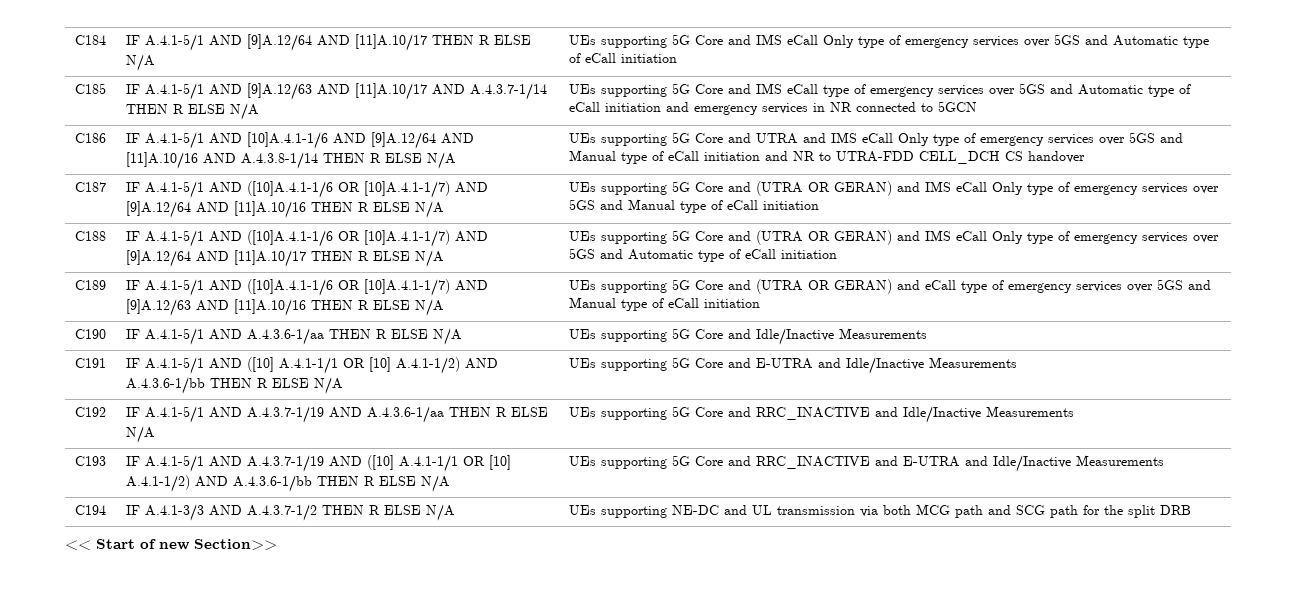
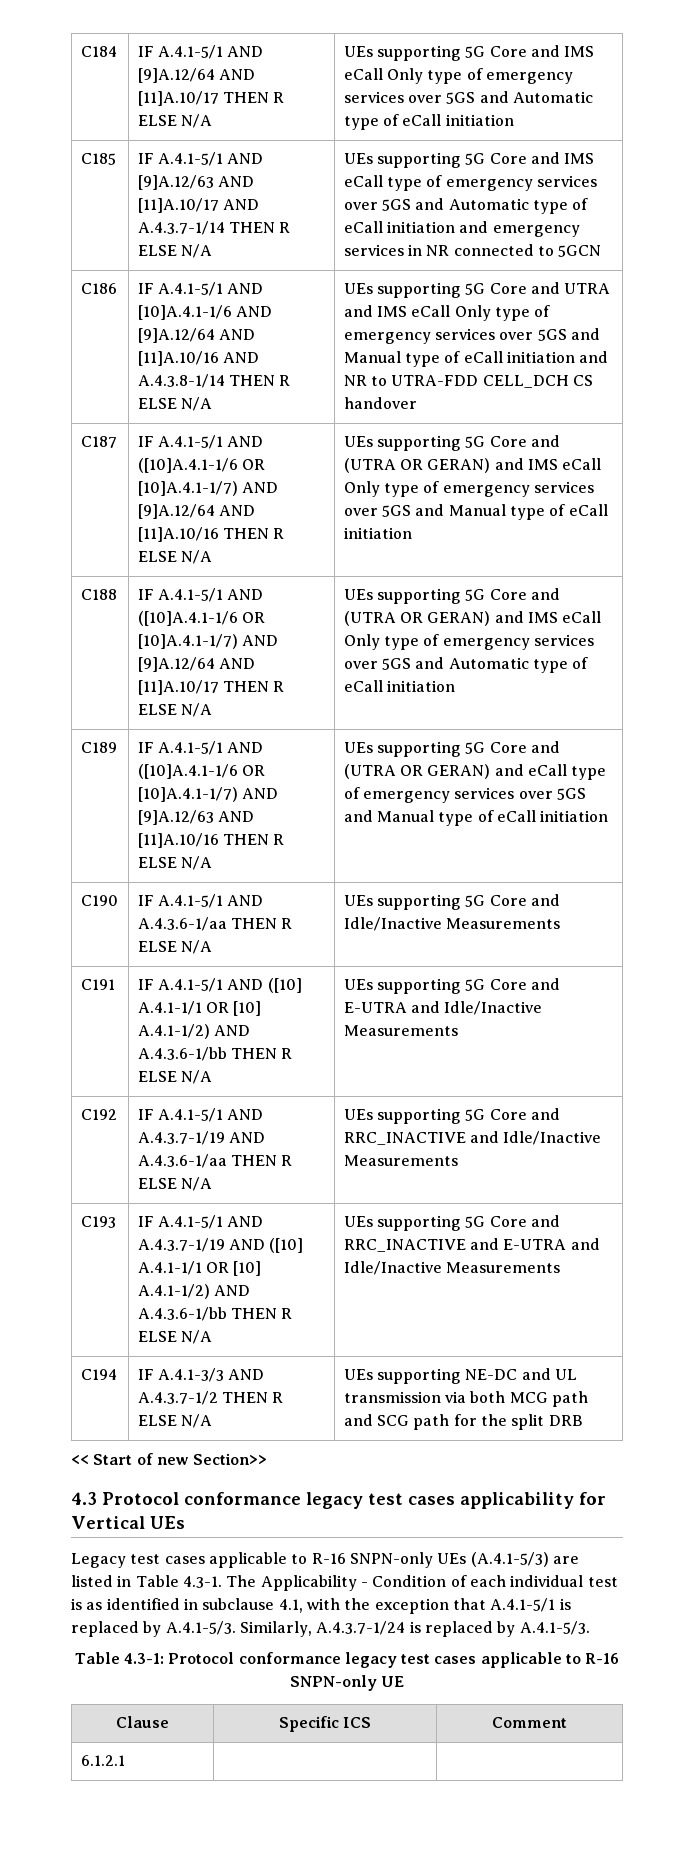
(277, 545) none -> [71,1492,606,1509] [71,1516,185,1529] [71,1552,579,1568] [71,1575,618,1591] [71,1598,571,1614] [71,1621,590,1637] [74,1652,620,1668] [289,1675,405,1691] [116,1716,169,1728] [278,1716,372,1732] [492,1717,567,1728] [80,1755,125,1766] // 4.3 Protocol conformance legacy test cases applicability for Vertical UEs // Legacy test cases applicable to R-16 SNPN-only UEs (A.4.1-5/3) are listed in Table 4.3-1. The Applicability - Condition of each individual test is as identified in subclause 4.1, with the exception that A.4.1-5/1 is replaced by A.4.1-5/3. Similarly, A.4.3.7-1/24 is replaced by A.4.1-5/3. // Table 4.3-1: Protocol conformance legacy test cases applicable to R-16 SNPN-only UE // Clause | Specific ICS | Comment // 6.1.2.1 | |

